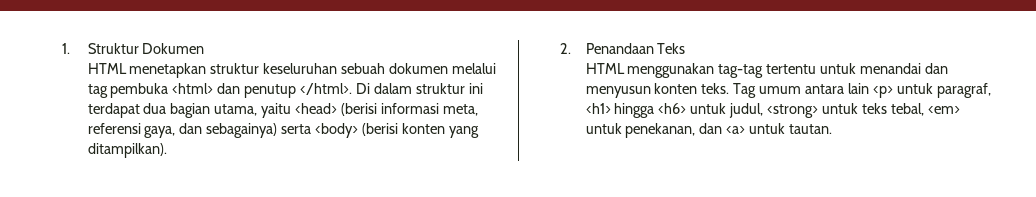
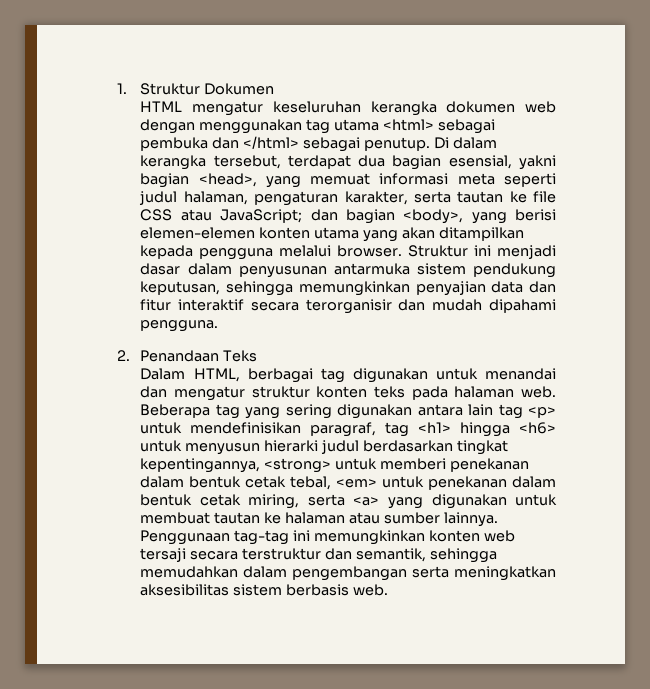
[129,63,497,78] [87,83,483,98] [87,103,478,118] [87,123,479,138] [87,143,167,158] [560,43,686,54] [585,63,949,78] [585,83,802,98] menetapkan struktur keseluruhan sebuah dokumen melalui tag pembuka <html> dan penutup </html>. Di dalam struktur ini terdapat dua bagian utama, yaitu <head> (berisi informasi meta, referensi gaya, dan sebagainya) serta <body> (berisi konten yang ditampilkan). // 2. Penandaan Teks // HTML menggunakan tag-tag tertentu untuk menandai dan menyusun konten teks. Tag umum -> [192,101,556,116] [140,119,496,134] [140,136,497,152] [140,155,556,170] [140,173,556,188] [139,191,556,206] [140,209,556,224] [140,227,525,242] [140,245,556,260] [140,263,556,278] [140,281,556,296] [140,299,556,314] [140,320,219,332] [117,350,258,362] [140,368,556,383] [140,386,556,401] [140,404,413,419] mengatur keseluruhan kerangka dokumen web dengan menggunakan tag utama <html> sebagai pembuka dan </html> sebagai penutup. Di dalam kerangka tersebut, terdapat dua bagian esensial, yakni bagian <head>, yang memuat informasi meta seperti judul halaman, pengaturan karakter, serta tautan ke file CSS atau JavaScript; dan bagian <body>, yang berisi elemen-elemen konten utama yang akan ditampilkan kepada pengguna melalui browser. Struktur ini menjadi dasar dalam penyusunan antarmuka sistem pendukung keputusan, sehingga memungkinkan penyajian data dan fitur interaktif secara terorganisir dan mudah dipahami pengguna. // 2. Penandaan Teks // Dalam HTML, berbagai tag digunakan untuk menandai dan mengatur struktur konten teks pada halaman web. Beberapa tag yang sering digunakan
(870, 88) none -> [498,404,523,419] tag
[936,83,991,98] paragraf, -> [190,422,410,437] mendefinisikan paragraf, tag
[729,103,960,118] [585,123,833,138] judul, <strong> untuk teks tebal, <em> untuk penekanan, dan <a> untuk tautan. -> [185,440,509,455] [140,458,530,473] [140,476,556,490] [140,494,558,509] [140,512,498,527] [140,530,516,545] [140,548,498,563] [140,566,556,581] [140,584,389,596] menyusun hierarki judul berdasarkan tingkat kepentingannya, <strong> untuk memberi penekanan dalam bentuk cetak tebal, <em> untuk penekanan dalam bentuk cetak miring, serta <a> yang digunakan untuk membuat tautan ke halaman atau sumber lainnya. Penggunaan tag-tag ini memungkinkan konten web tersaji secara terstruktur dan semantik, sehingga memudahkan dalam pengembangan serta meningkatkan aksesibilitas sistem berbasis web.

